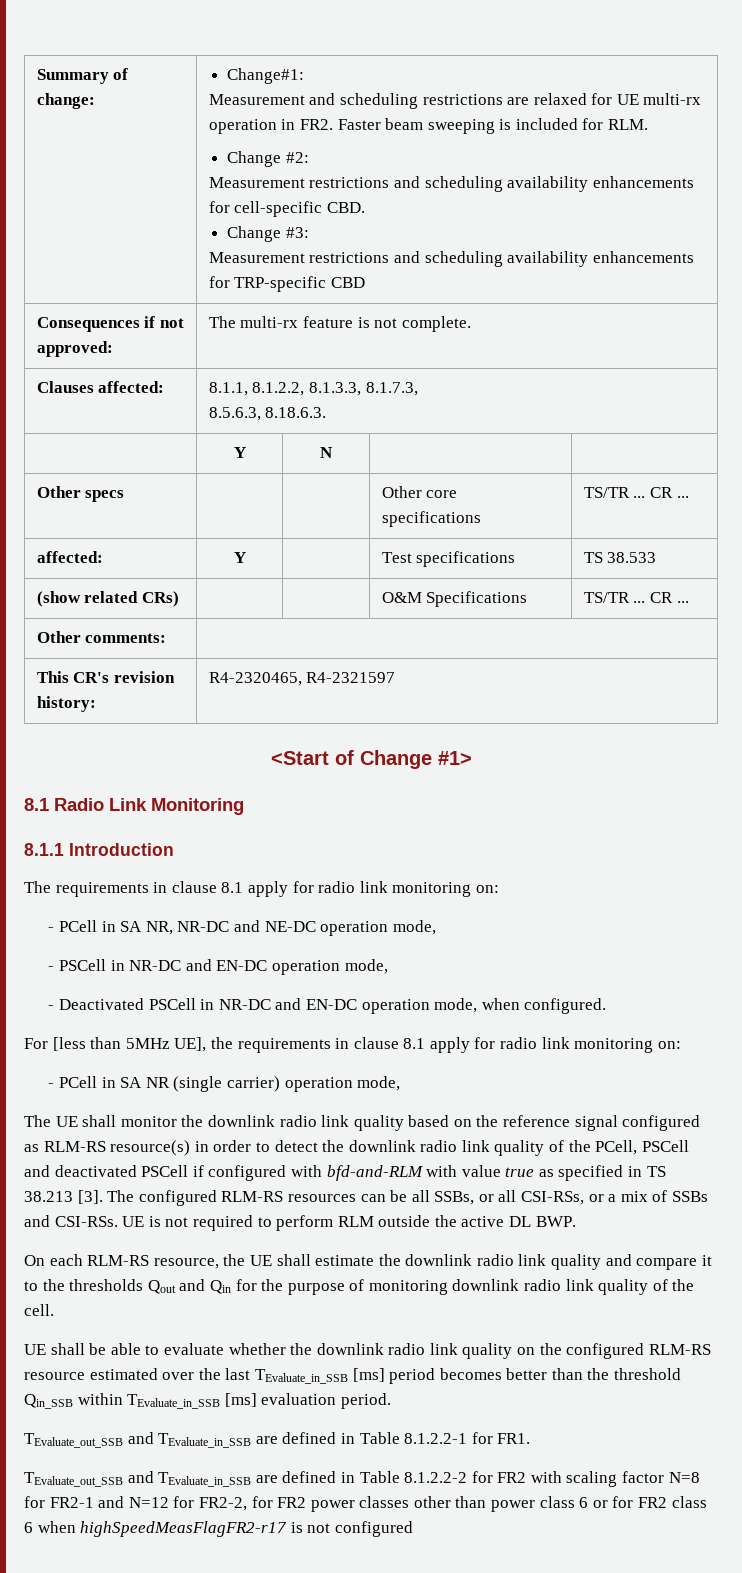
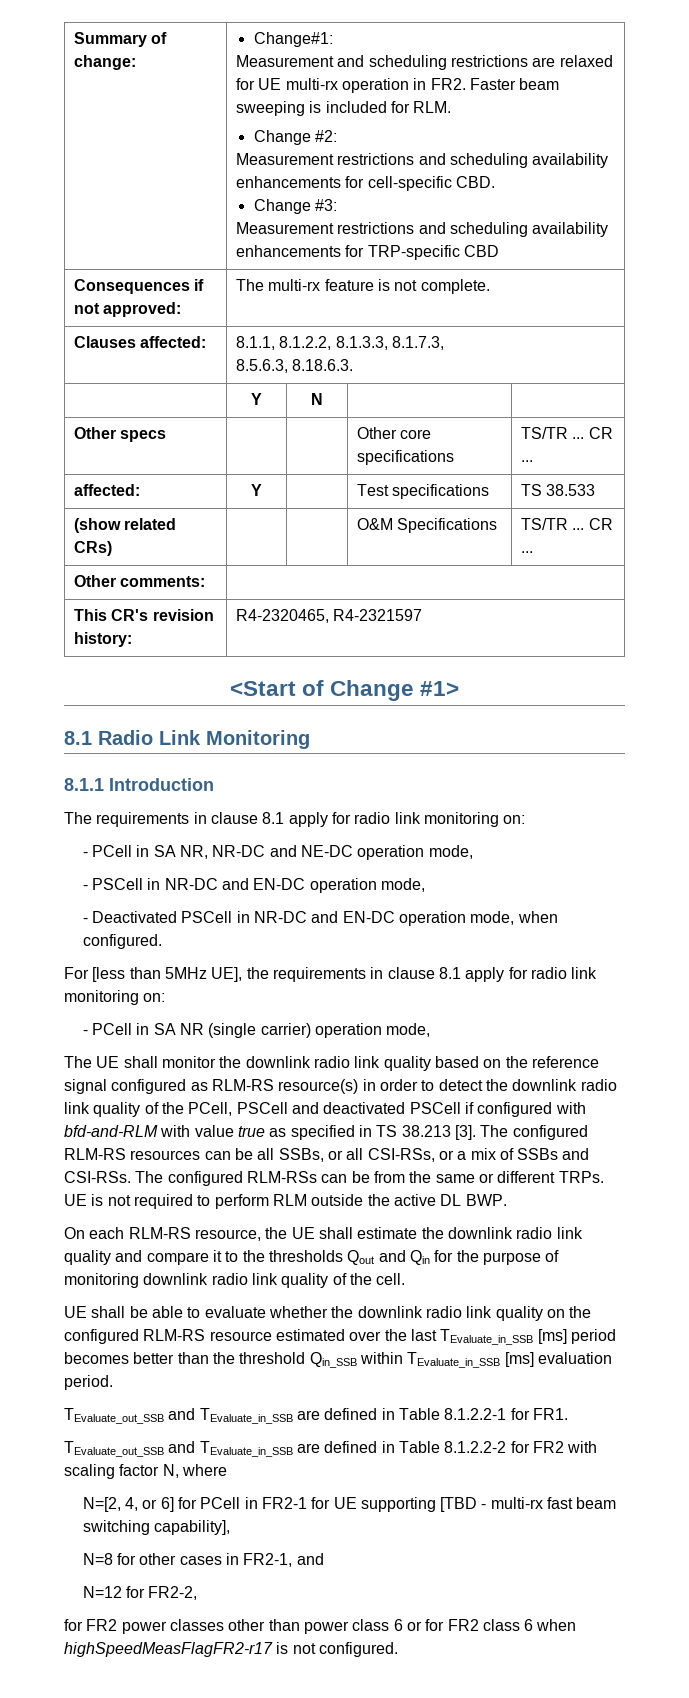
(118, 1221) none -> [135,1171,604,1186] The configured RLM-RSs can be from the same or different TRPs.
[668,1472,700,1483] [24,1496,125,1508] N=8 for FR2-1 and -> [162,1464,227,1478] [82,1497,617,1512] [82,1520,230,1535] [82,1553,324,1567] N, where // N=[2, 4, or 6] for PCell in FR2-1 for UE supporting [TBD - multi-rx fast beam switching capability], // N=8 for other cases in FR2-1, and //
(247, 1504) none -> (198, 1593) //
[334,1521,413,1537] configured -> [318,1642,398,1657] configured.

